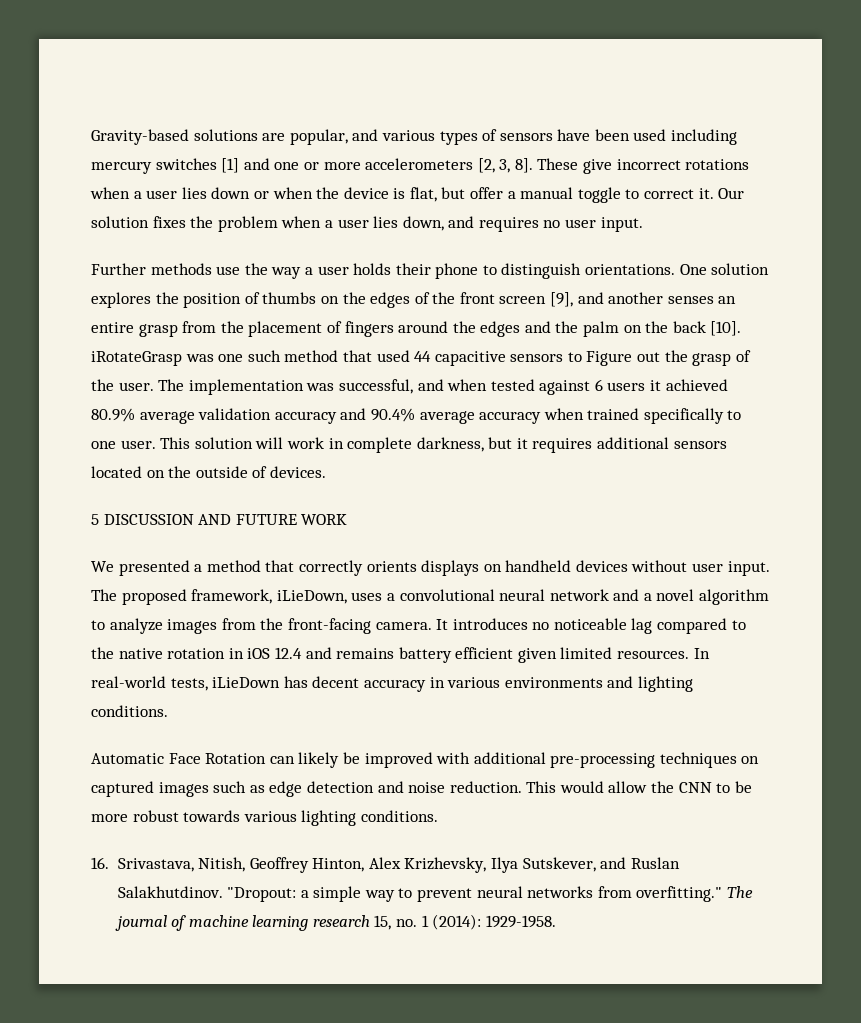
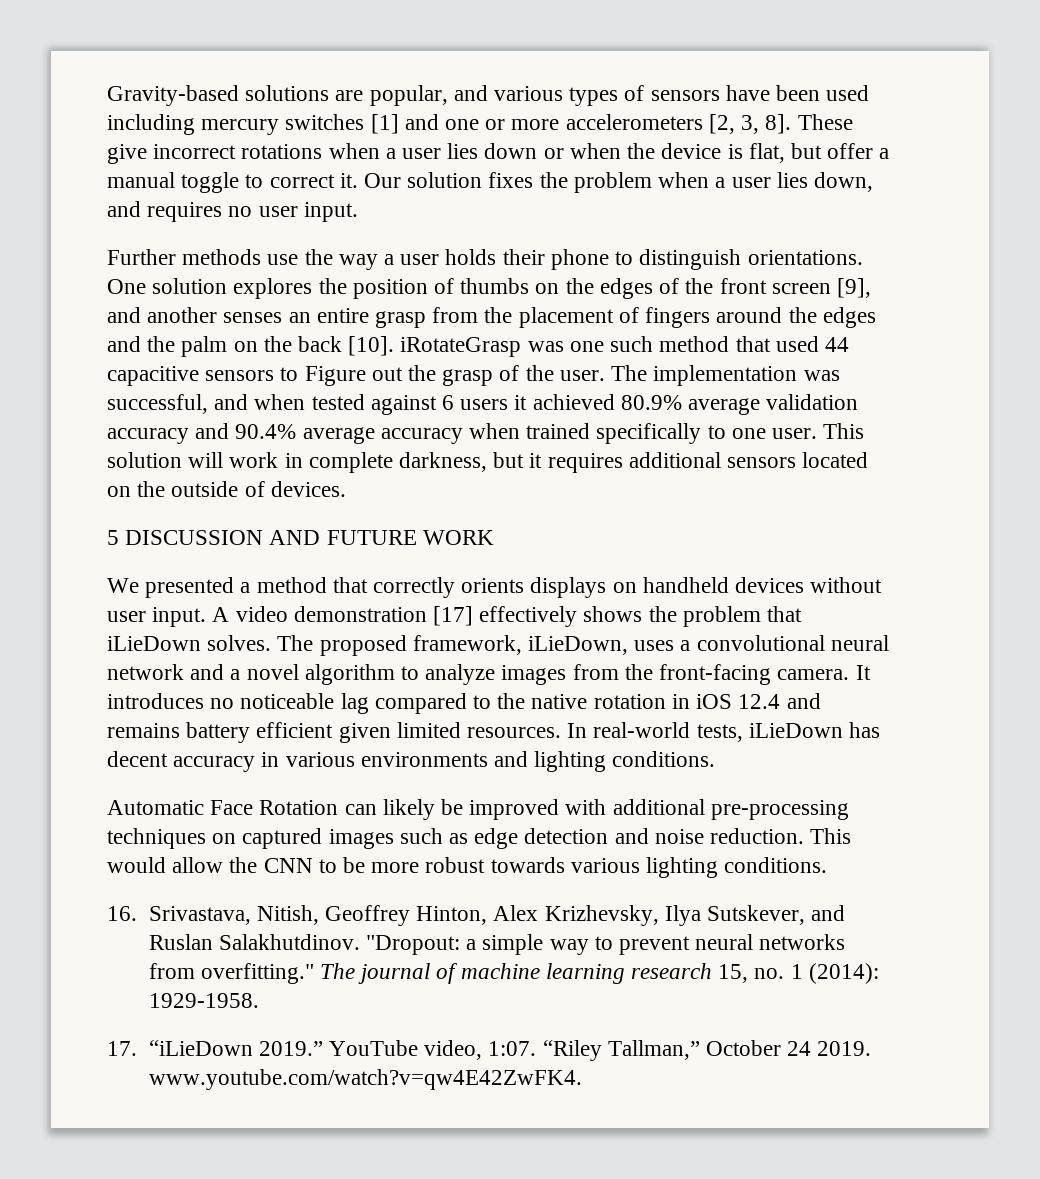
(770, 568) none -> [212,606,803,627] [107,635,272,651] A video demonstration [17] effectively shows the problem that iLieDown solves.
(556, 921) none -> [107,1040,872,1061] [148,1069,582,1090] // 17. “iLieDown 2019.” YouTube video, 1:07. “Riley Tallman,” October 24 2019. www.youtube.com/watch?v=qw4E42ZwFK4.

